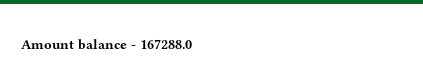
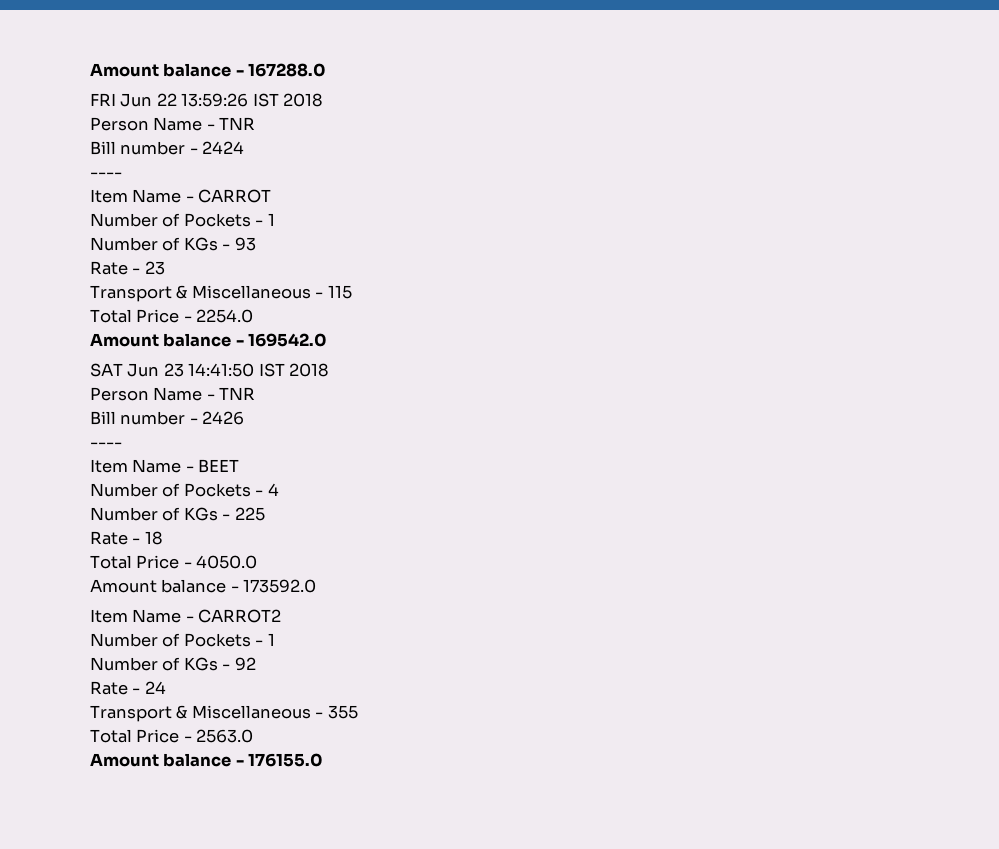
(192, 44) none -> [90,93,324,107] [90,117,256,131] [90,141,245,155] [90,172,122,178] [90,189,272,203] [90,213,275,227] [90,237,256,251] [90,261,165,275] [90,285,352,302] [90,309,254,323] [90,333,328,347] [90,363,330,377] [90,387,256,401] [90,411,245,425] [90,442,122,448] [90,459,240,473] [90,483,279,497] [90,507,265,521] [90,531,163,545] [90,555,258,569] [90,579,317,593] [90,609,282,623] [90,633,275,647] [90,657,256,671] [90,681,166,695] [90,705,358,722] [90,729,254,743] [90,753,324,767] // FRI Jun 22 13:59:26 IST 2018 // Person Name - TNR // Bill number - 2424 // ---- // Item Name - CARROT // Number of Pockets - 1 // Number of KGs - 93 // Rate - 23 // Transport & Miscellaneous - 115 // Total Price - 2254.0 // Amount balance - 169542.0 // SAT Jun 23 14:41:50 IST 2018 // Person Name - TNR // Bill number - 2426 // ---- // Item Name - BEET // Number of Pockets - 4 // Number of KGs - 225 // Rate - 18 // Total Price - 4050.0 // Amount balance - 173592.0 // Item Name - CARROT2 // Number of Pockets - 1 // Number of KGs - 92 // Rate - 24 // Transport & Miscellaneous - 355 // Total Price - 2563.0 // Amount balance - 176155.0

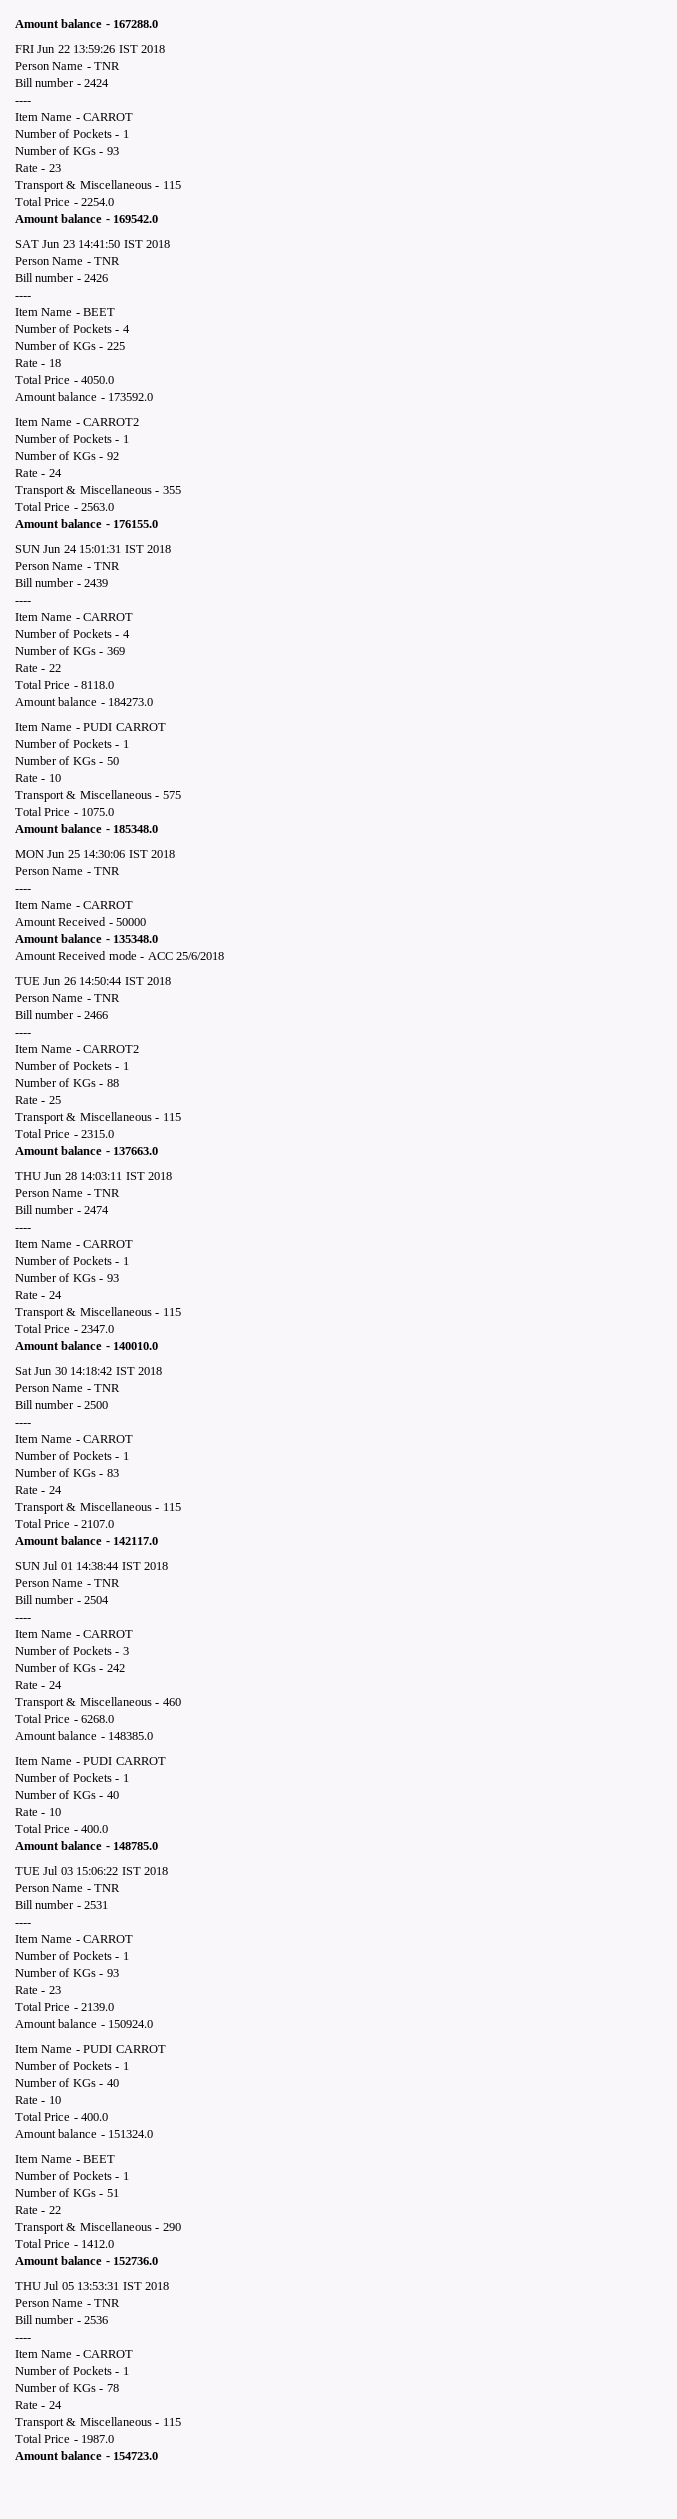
(324, 760) none -> [15,545,171,553] [15,562,121,570] [15,578,109,587] [15,601,31,604] [15,613,134,621] [15,629,130,638] [15,646,125,655] [15,664,61,672] [15,680,115,689] [15,697,154,706] [15,723,166,731] [15,739,129,748] [15,756,119,765] [15,774,61,782] [15,790,181,802] [15,807,115,816] [15,824,159,833] [15,850,175,858] [15,867,121,875] [15,889,31,892] [15,901,134,909] [15,917,147,926] [15,934,159,943] [15,951,224,960] [15,977,171,985] [15,994,121,1002] [15,1010,109,1019] [15,1033,31,1036] [15,1045,140,1053] [15,1061,129,1070] [15,1078,119,1087] [15,1096,61,1104] [15,1112,181,1124] [15,1129,115,1138] [15,1146,159,1155] [15,1172,172,1180] [15,1189,121,1197] [15,1205,110,1214] [15,1228,31,1231] [15,1240,134,1248] [15,1256,129,1265] [15,1273,119,1282] [15,1291,62,1299] [15,1307,181,1319] [15,1324,115,1333] [15,1341,159,1350] [15,1367,162,1375] [15,1384,121,1392] [15,1400,109,1409] [15,1423,31,1426] [15,1435,134,1443] [15,1451,129,1460] [15,1468,119,1477] [15,1486,62,1494] [15,1502,181,1514] [15,1519,115,1528] [15,1536,159,1545] [15,1561,168,1570] [15,1579,121,1587] [15,1595,110,1604] [15,1618,31,1621] [15,1630,134,1638] [15,1646,129,1655] [15,1663,125,1672] [15,1681,62,1689] [15,1697,181,1709] [15,1714,115,1723] [15,1731,154,1740] [15,1757,166,1765] [15,1773,129,1782] [15,1790,119,1799] [15,1808,61,1816] [15,1824,109,1833] [15,1841,159,1850] [15,1866,168,1875] [15,1884,121,1892] [15,1900,109,1909] [15,1923,31,1926] [15,1935,134,1943] [15,1951,129,1960] [15,1968,119,1977] [15,1986,61,1994] [15,2002,115,2011] [15,2019,154,2028] [15,2045,166,2053] [15,2061,129,2070] [15,2078,119,2087] [15,2096,61,2104] [15,2112,109,2121] [15,2129,154,2138] [15,2155,116,2163] [15,2171,129,2180] [15,2188,119,2197] [15,2206,61,2214] [15,2222,181,2234] [15,2239,115,2248] [15,2256,159,2265] [15,2281,169,2290] [15,2299,121,2307] [15,2315,109,2324] [15,2338,31,2341] [15,2350,134,2358] [15,2366,129,2375] [15,2383,119,2392] [15,2401,62,2409] [15,2417,181,2429] [15,2434,115,2443] [15,2451,159,2460] // SUN Jun 24 15:01:31 IST 2018 // Person Name - TNR // Bill number - 2439 // ---- // Item Name - CARROT // Number of Pockets - 4 // Number of KGs - 369 // Rate - 22 // Total Price - 8118.0 // Amount balance - 184273.0 // Item Name - PUDI CARROT // Number of Pockets - 1 // Number of KGs - 50 // Rate - 10 // Transport & Miscellaneous - 575 // Total Price - 1075.0 // Amount balance - 185348.0 // MON Jun 25 14:30:06 IST 2018 // Person Name - TNR // ---- // Item Name - CARROT // Amount Received - 50000 // Amount balance - 135348.0 // Amount Received mode - ACC 25/6/2018 // TUE Jun 26 14:50:44 IST 2018 // Person Name - TNR // Bill number - 2466 // ---- // Item Name - CARROT2 // Number of Pockets - 1 // Number of KGs - 88 // Rate - 25 // Transport & Miscellaneous - 115 // Total Price - 2315.0 // Amount balance - 137663.0 // THU Jun 28 14:03:11 IST 2018 // Person Name - TNR // Bill number - 2474 // ---- // Item Name - CARROT // Number of Pockets - 1 // Number of KGs - 93 // Rate - 24 // Transport & Miscellaneous - 115 // Total Price - 2347.0 // Amount balance - 140010.0 // Sat Jun 30 14:18:42 IST 2018 // Person Name - TNR // Bill number - 2500 // ---- // Item Name - CARROT // Number of Pockets - 1 // Number of KGs - 83 // Rate - 24 // Transport & Miscellaneous - 115 // Total Price - 2107.0 // Amount balance - 142117.0 // SUN Jul 01 14:38:44 IST 2018 // Person Name - TNR // Bill number - 2504 // ---- // Item Name - CARROT // Number of Pockets - 3 // Number of KGs - 242 // Rate - 24 // Transport & Miscellaneous - 460 // Total Price - 6268.0 // Amount balance - 148385.0 // Item Name - PUDI CARROT // Number of Pockets - 1 // Number of KGs - 40 // Rate - 10 // Total Price - 400.0 // Amount balance - 148785.0 // TUE Jul 03 15:06:22 IST 2018 // Person Name - TNR // Bill number - 2531 // ---- // Item Name - CARROT // Number of Pockets - 1 // Number of KGs - 93 // Rate - 23 // Total Price - 2139.0 // Amount balance - 150924.0 // Item Name - PUDI CARROT // Number of Pockets - 1 // Number of KGs - 40 // Rate - 10 // Total Price - 400.0 // Amount balance - 151324.0 // Item Name - BEET // Number of Pockets - 1 // Number of KGs - 51 // Rate - 22 // Transport & Miscellaneous - 290 // Total Price - 1412.0 // Amount balance - 152736.0 // THU Jul 05 13:53:31 IST 2018 // Person Name - TNR // Bill number - 2536 // ---- // Item Name - CARROT // Number of Pockets - 1 // Number of KGs - 78 // Rate - 24 // Transport & Miscellaneous - 115 // Total Price - 1987.0 // Amount balance - 154723.0

